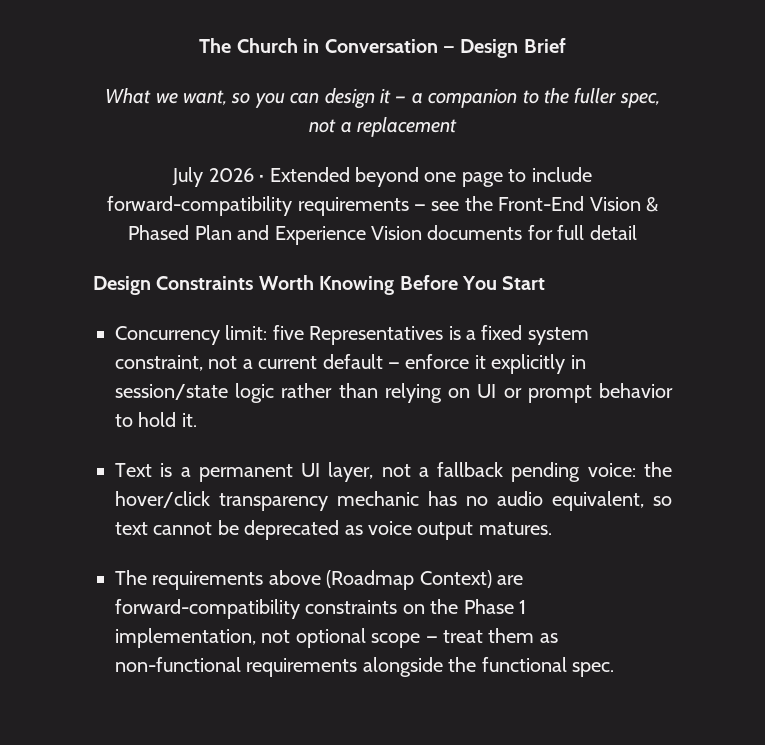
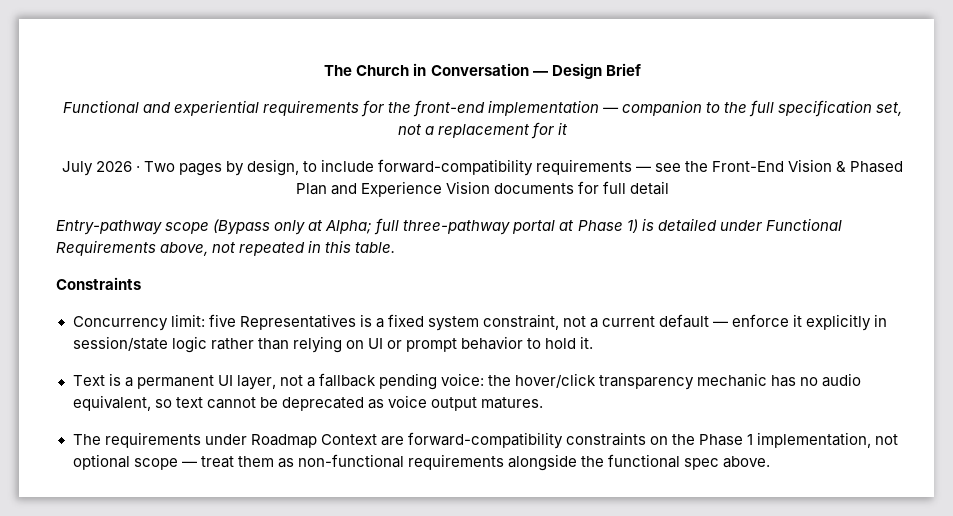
[105,88,660,109] What we want, so you can design it — a companion to the fuller spec, -> [62,100,903,117] Functional and experiential requirements for the front-end implementation — companion to the full specification set,
(457, 127) none -> [531,122,569,139] for it
[269,167,503,187] Extended beyond one page -> [143,159,299,176] Two pages by design,
[93,275,546,295] Design Constraints Worth Knowing Before You Start -> [56,218,842,235] [56,240,396,256] [56,277,141,290] Entry-pathway scope (Bypass only at Alpha; full three-pathway portal at Phase 1) is detailed under Functional Requirements above, not repeated in this table. // Constraints
[268,570,492,590] above (Roadmap Context) -> [204,434,377,448] under Roadmap Context
[571,662,614,677] spec. -> [684,456,771,470] spec above.

